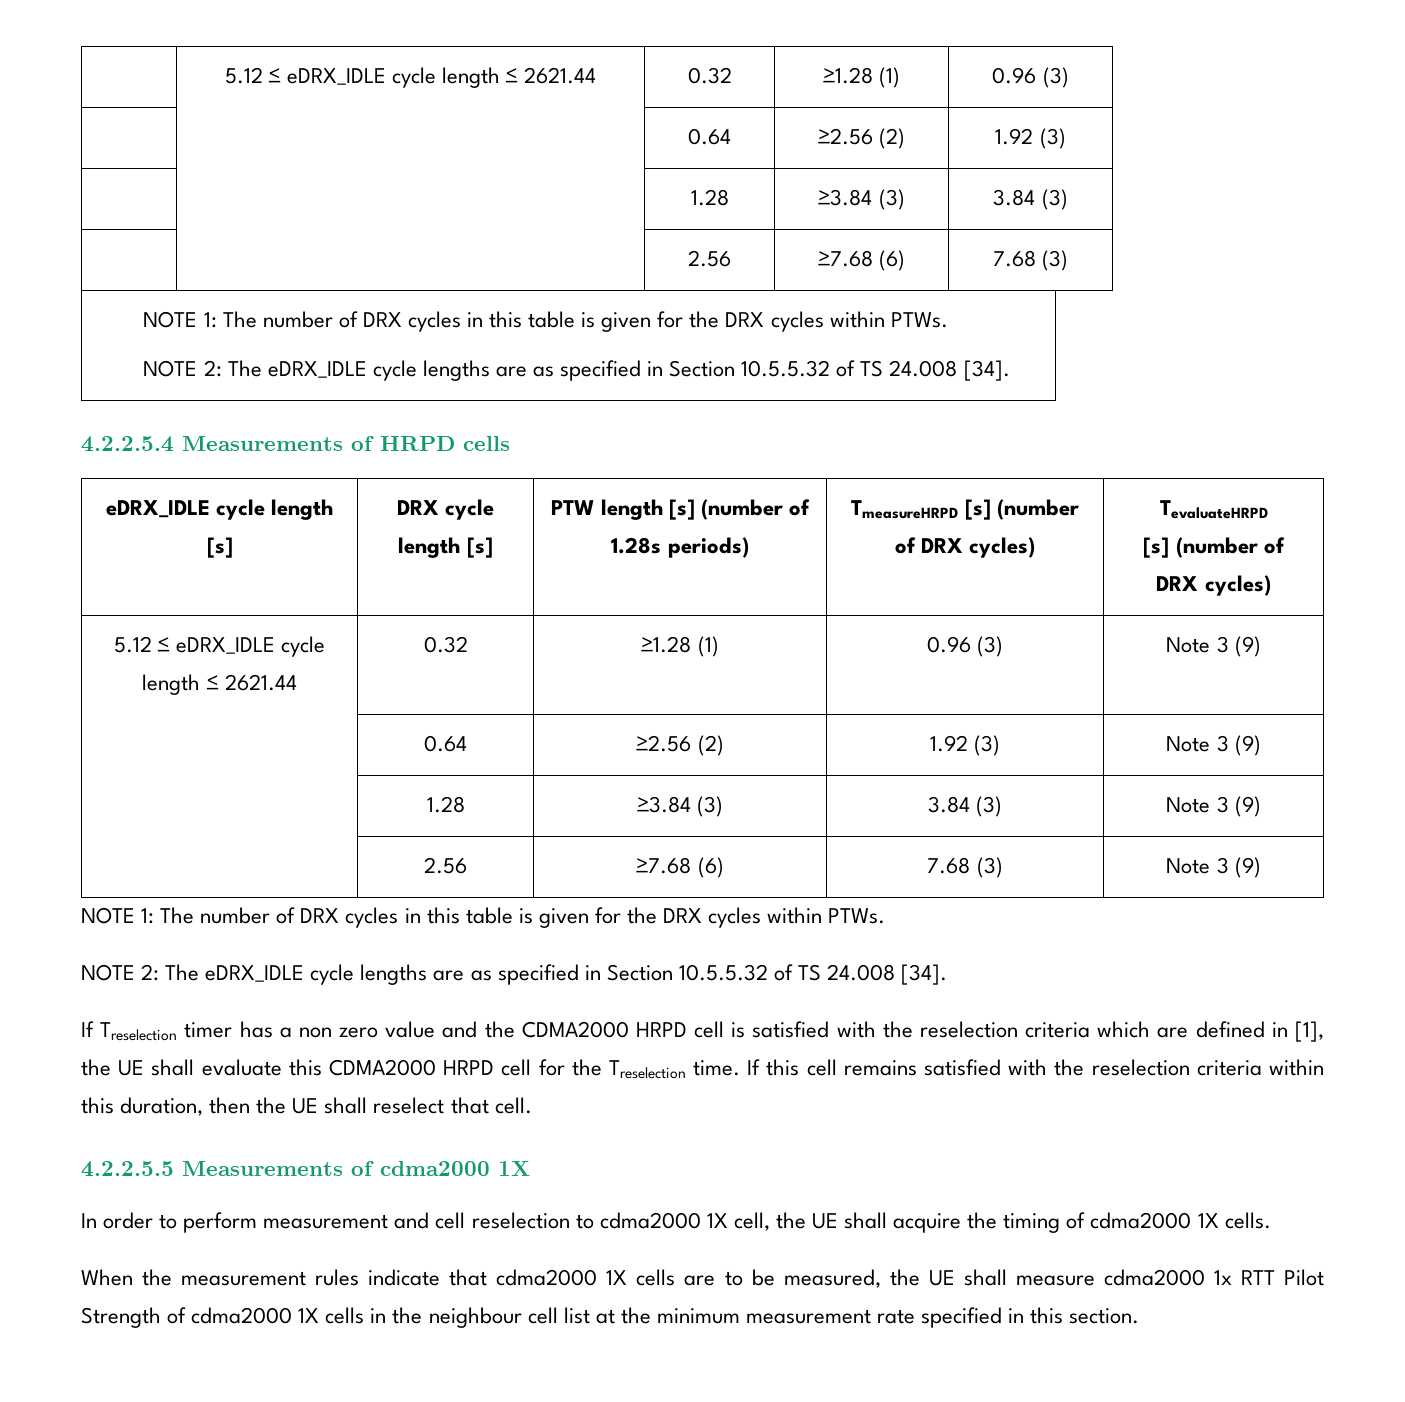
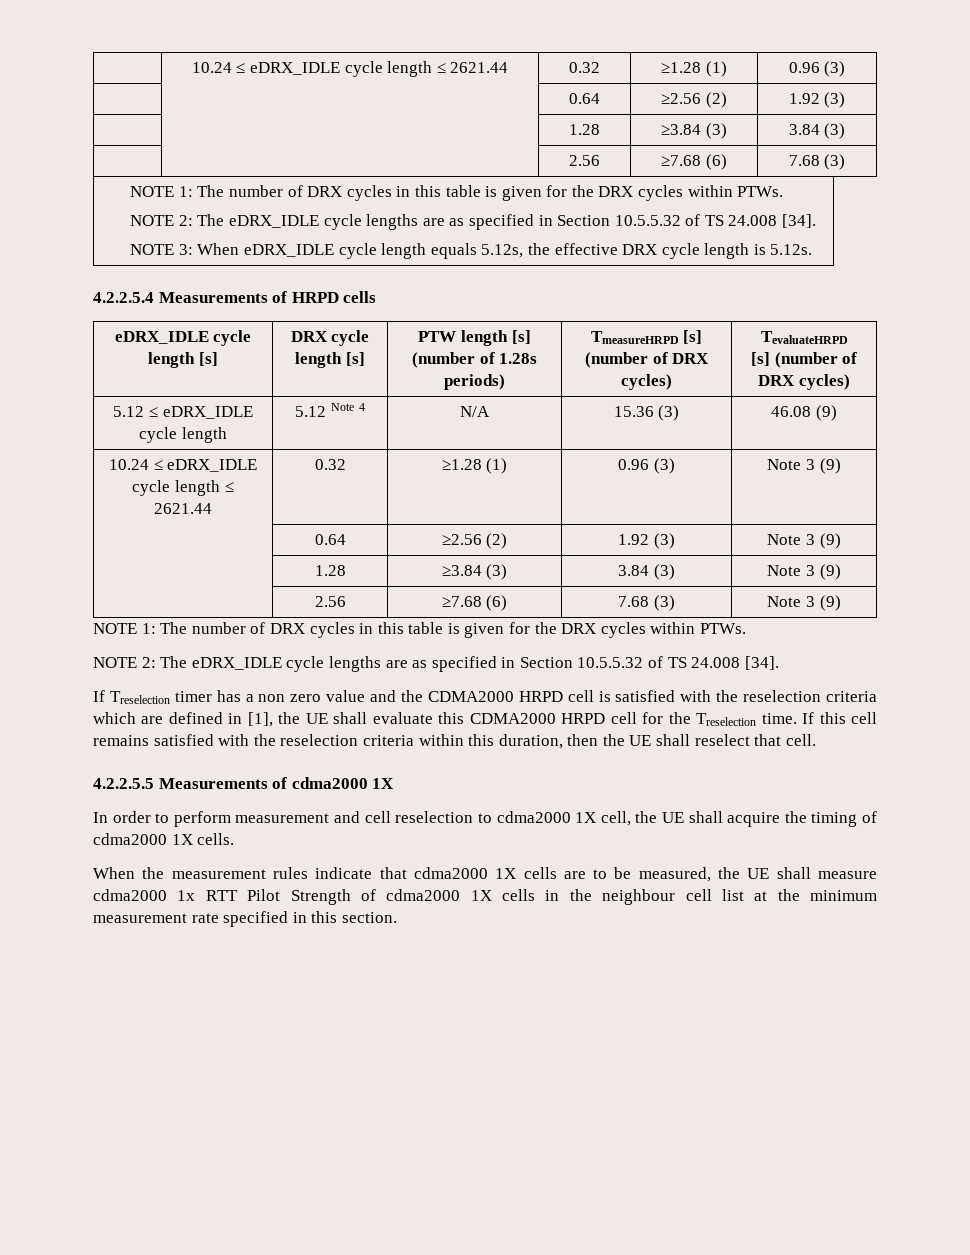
[224,67,263,84] | 5.12 -> [191,62,232,73] | 10.24
(1010, 370) none -> [130,243,813,259] // NOTE 3: When eDRX_IDLE cycle length equals 5.12s, the effective DRX cycle length is 5.12s.
(201, 684) none -> [295,403,365,417] [460,406,490,417] [613,405,680,421] [771,405,837,421] [108,459,258,472] [132,480,220,496] | 5.12 Note 4 | N/A | 15.36 (3) | 46.08 (9) // 10.24 ≤ eDRX_IDLE cycle length

